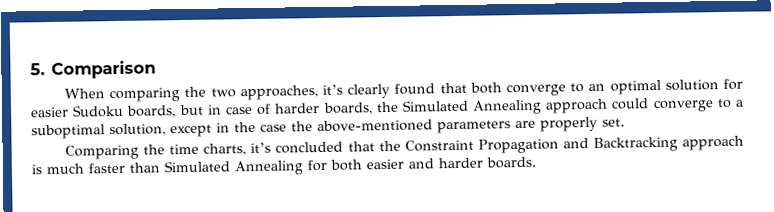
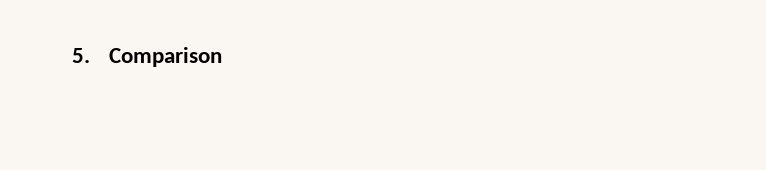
[64,78,743,103] [30,98,744,118] [31,116,625,140] [65,135,744,160] [31,156,536,176] // When comparing the two approaches, it’s clearly found that both converge to an optimal solution for easier Sudoku boards, but in case of harder boards, the Simulated Annealing approach could converge to a suboptimal solution, except in the case the above-mentioned parameters are properly set. // Comparing the time charts, it’s concluded that the Constraint Propagation and Backtracking approach is much faster than Simulated Annealing for both easier and harder boards. -> (222, 57) none

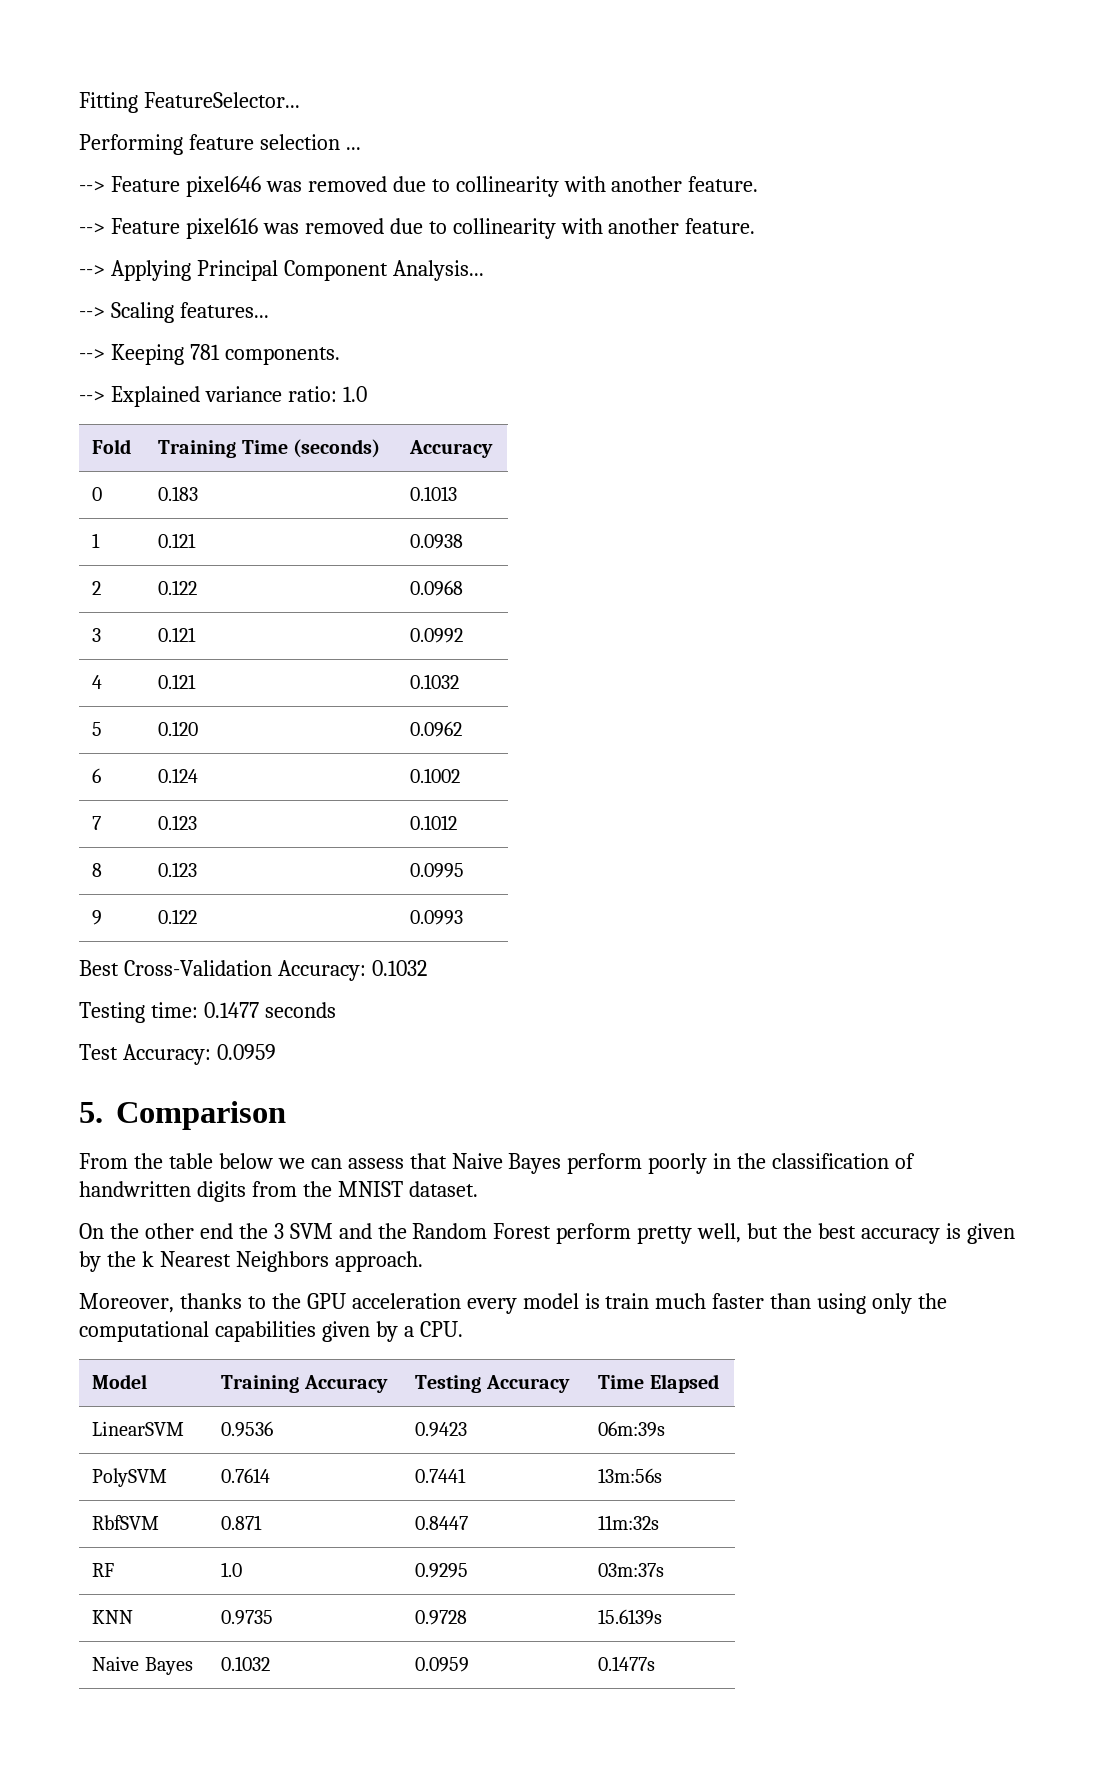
[72,47,222,67] 5. Comparison -> [79,92,300,113] [79,134,361,155] [79,176,759,197] [79,218,756,239] [79,260,484,281] [79,302,269,323] [79,344,340,365] [79,386,367,407] [92,439,132,454] [158,439,381,458] [409,440,494,458] [92,487,103,501] [158,486,199,501] [410,486,458,501] [92,533,101,548] [158,533,197,548] [410,534,464,549] [92,581,102,595] [158,580,198,595] [410,580,464,596] [92,628,102,642] [158,627,197,642] [410,628,464,643] [92,675,103,689] [158,674,197,689] [410,674,460,689] [92,722,103,736] [158,721,199,736] [410,721,463,737] [92,768,102,783] [158,768,199,783] [410,768,461,783] [92,816,102,830] [158,815,198,830] [410,815,458,830] [92,863,103,877] [158,862,198,877] [410,863,465,878] [92,910,103,925] [158,909,198,924] [410,910,464,925] [79,960,427,981] [79,1002,336,1023] [79,1044,276,1065] [79,1101,287,1130] [79,1153,916,1174] [79,1181,478,1202] [79,1223,1015,1244] [79,1251,423,1272] [79,1293,948,1314] [79,1321,463,1342] [92,1374,148,1389] [221,1375,388,1393] [415,1375,570,1393] [598,1374,719,1393] [92,1421,185,1436] [221,1421,274,1437] [415,1422,468,1437] [598,1421,666,1437] [92,1468,168,1487] [221,1468,271,1483] [415,1468,467,1483] [598,1468,663,1483] [92,1515,160,1530] [221,1515,263,1530] [415,1516,469,1530] [598,1515,660,1530] [92,1563,115,1577] [221,1562,243,1577] [415,1563,469,1578] [598,1563,665,1577] [92,1610,134,1624] [221,1610,274,1625] [415,1610,468,1625] [598,1609,663,1625] [92,1656,193,1675] [221,1656,271,1671] [415,1657,470,1672] [598,1656,656,1671] Fitting FeatureSelector... // Performing feature selection ... // --> Feature pixel646 was removed due to collinearity with another feature. // --> Feature pixel616 was removed due to collinearity with another feature. // --> Applying Principal Component Analysis... // --> Scaling features... // --> Keeping 781 components. // --> Explained variance ratio: 1.0 // Fold | Training Time (seconds) | Accuracy // 0 | 0.183 | 0.1013 // 1 | 0.121 | 0.0938 // 2 | 0.122 | 0.0968 // 3 | 0.121 | 0.0992 // 4 | 0.121 | 0.1032 // 5 | 0.120 | 0.0962 // 6 | 0.124 | 0.1002 // 7 | 0.123 | 0.1012 // 8 | 0.123 | 0.0995 // 9 | 0.122 | 0.0993 // Best Cross-Validation Accuracy: 0.1032 // Testing time: 0.1477 seconds // Test Accuracy: 0.0959 // 5. Comparison // From the table below we can assess that Naive Bayes perform poorly in the classification of handwritten digits from the MNIST dataset. // On the other end the 3 SVM and the Random Forest perform pretty well, but the best accuracy is given by the k Nearest Neighbors approach. // Moreover, thanks to the GPU acceleration every model is train much faster than using only the computational capabilities given by a CPU. // Model | Training Accuracy | Testing Accuracy | Time Elapsed // LinearSVM | 0.9536 | 0.9423 | 06m:39s // PolySVM | 0.7614 | 0.7441 | 13m:56s // RbfSVM | 0.871 | 0.8447 | 11m:32s // RF | 1.0 | 0.9295 | 03m:37s // KNN | 0.9735 | 0.9728 | 15.6139s // Naive Bayes | 0.1032 | 0.0959 | 0.1477s

